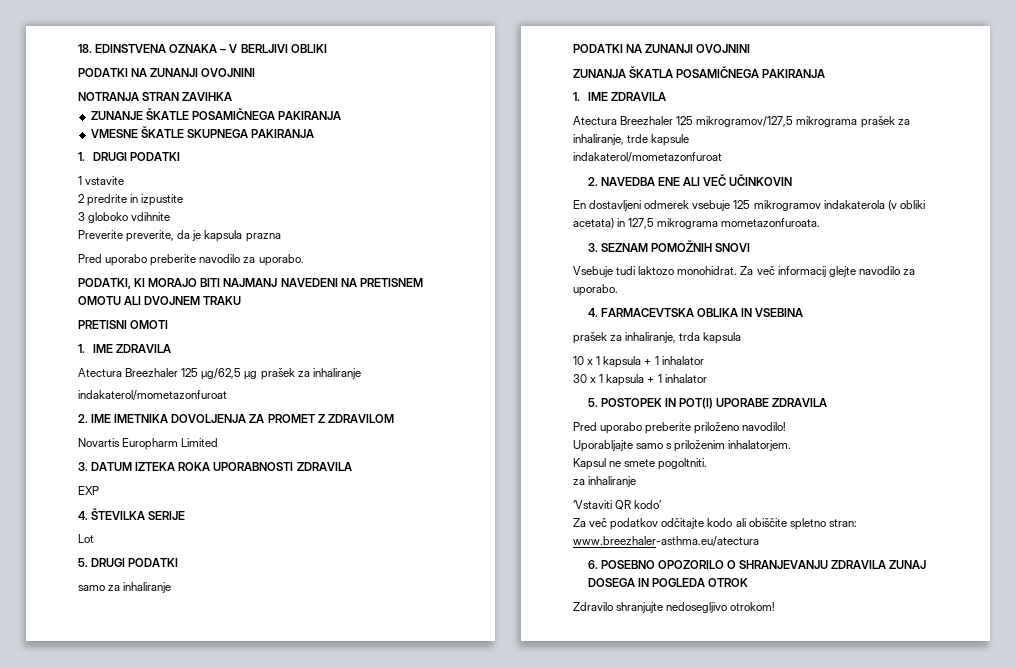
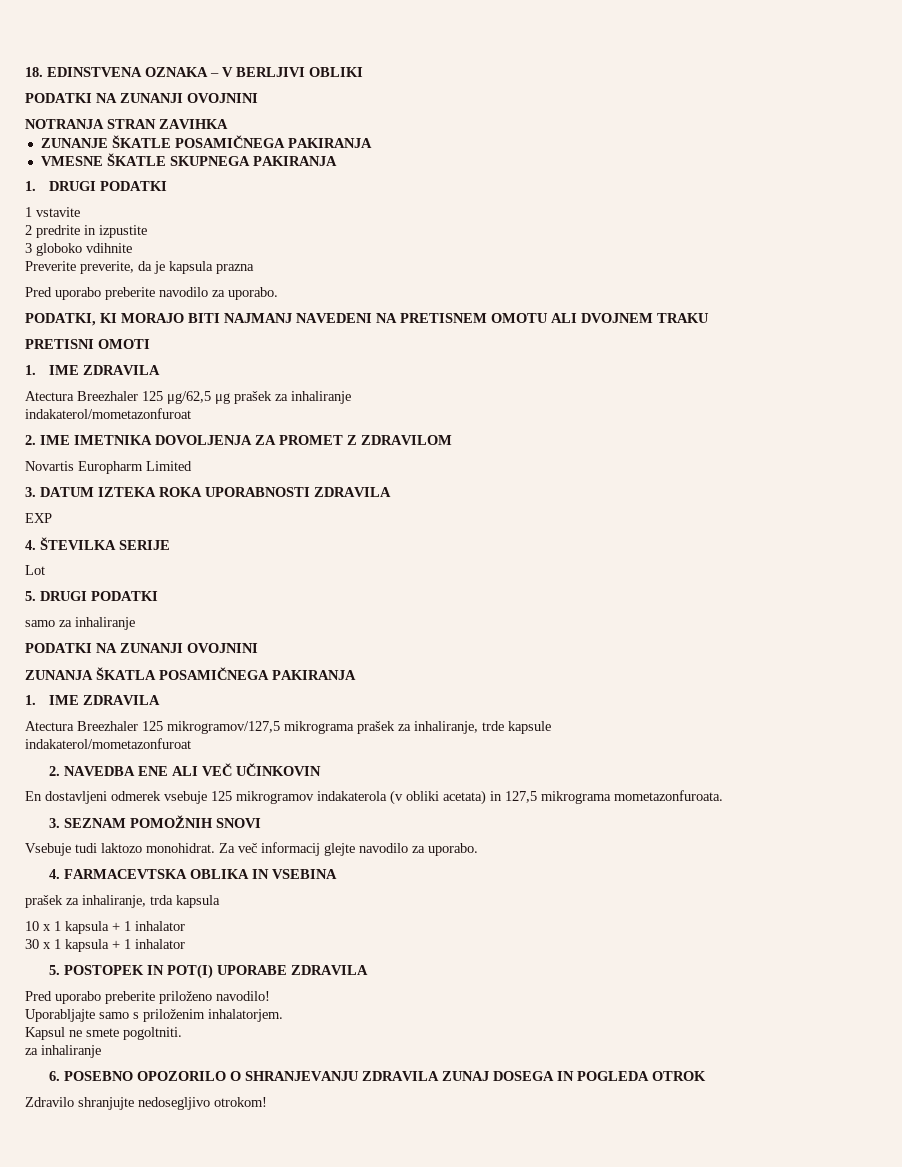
[573,500,662,510] [573,518,857,530] [573,536,759,547] // ‘Vstaviti QR kodo’ // Za več podatkov odčitajte kodo ali obiščite spletno stran: www.breezhaler-asthma.eu/atectura -> (101, 1051) none

